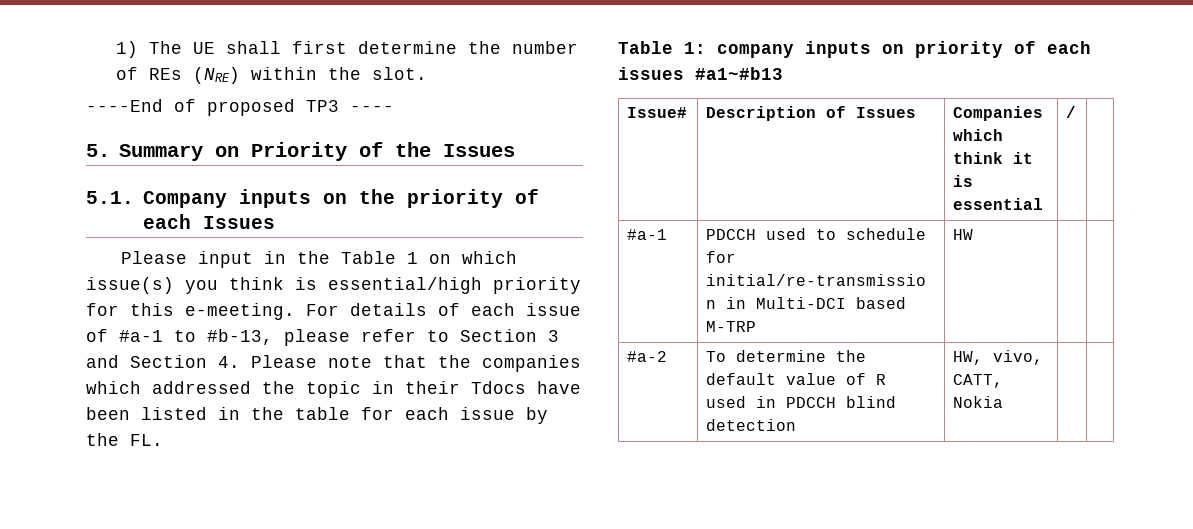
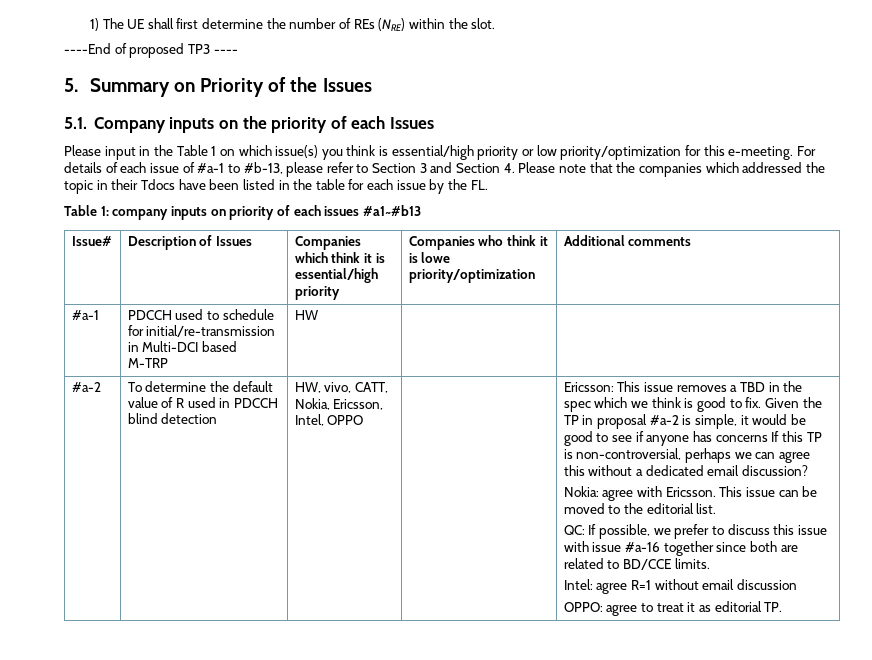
(581, 285) none -> [522,145,682,160] or low priority/optimization
[953,198,1044,210] [1066,106,1077,118] essential | / | -> [294,268,378,283] [294,286,340,300] [408,235,548,250] [408,252,451,263] [408,269,535,283] [563,235,692,246] essential/high priority | Companies who think it is lowe priority/optimization | Additional comments
[953,396,1004,408] Nokia | | -> [294,398,384,410] [294,414,364,426] [563,381,803,392] [563,397,822,412] [563,414,806,429] [563,431,822,446] [563,448,811,463] [563,465,809,476] [563,486,818,501] [563,503,717,514] [563,524,827,539] [563,541,798,556] [563,558,710,570] [563,579,798,594] [563,601,783,616] Nokia, Ericsson, Intel, OPPO | | Ericsson: This issue removes a TBD in the spec which we think is good to fix. Given the TP in proposal #a-2 is simple, it would be good to see if anyone has concerns If this TP is non-controversial, perhaps we can agree this without a dedicated email discussion? // Nokia: agree with Ericsson. This issue can be moved to the editorial list. // QC: If possible, we prefer to discuss this issue with issue #a-16 together since both are related to BD/CCE limits. // Intel: agree R=1 without email discussion // OPPO: agree to treat it as editorial TP.

